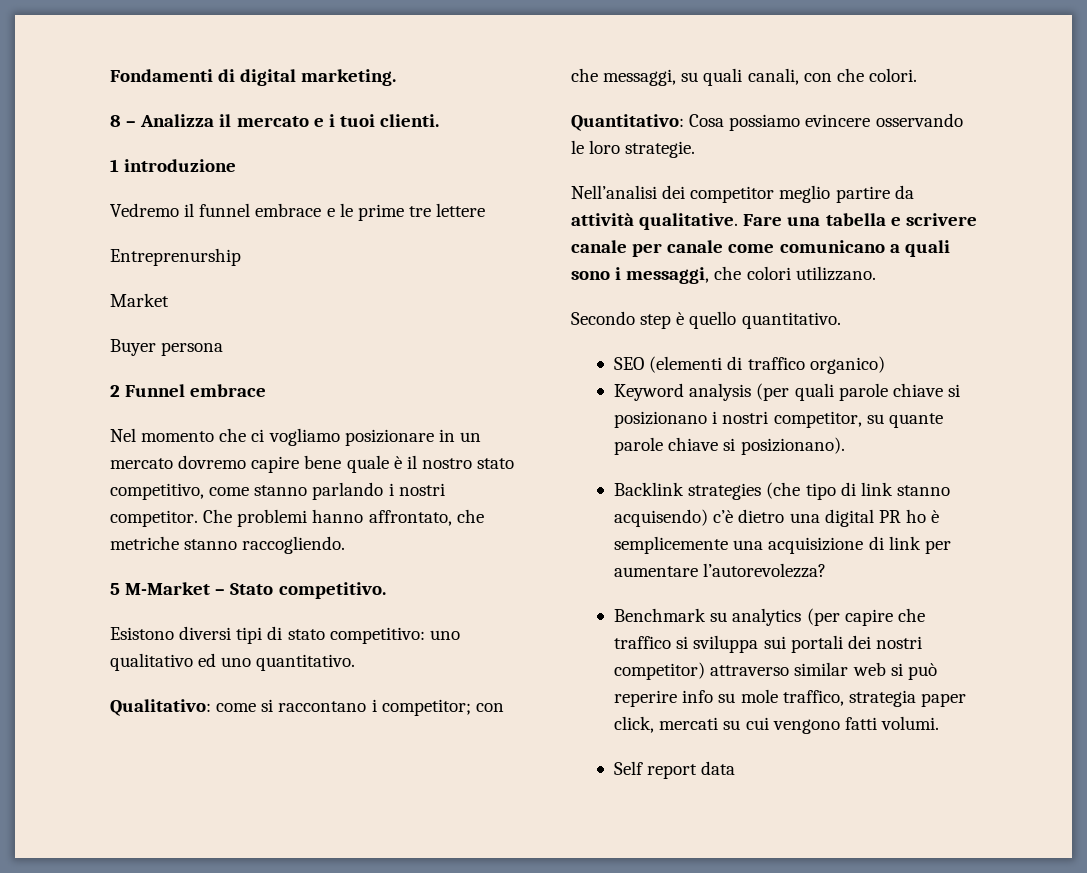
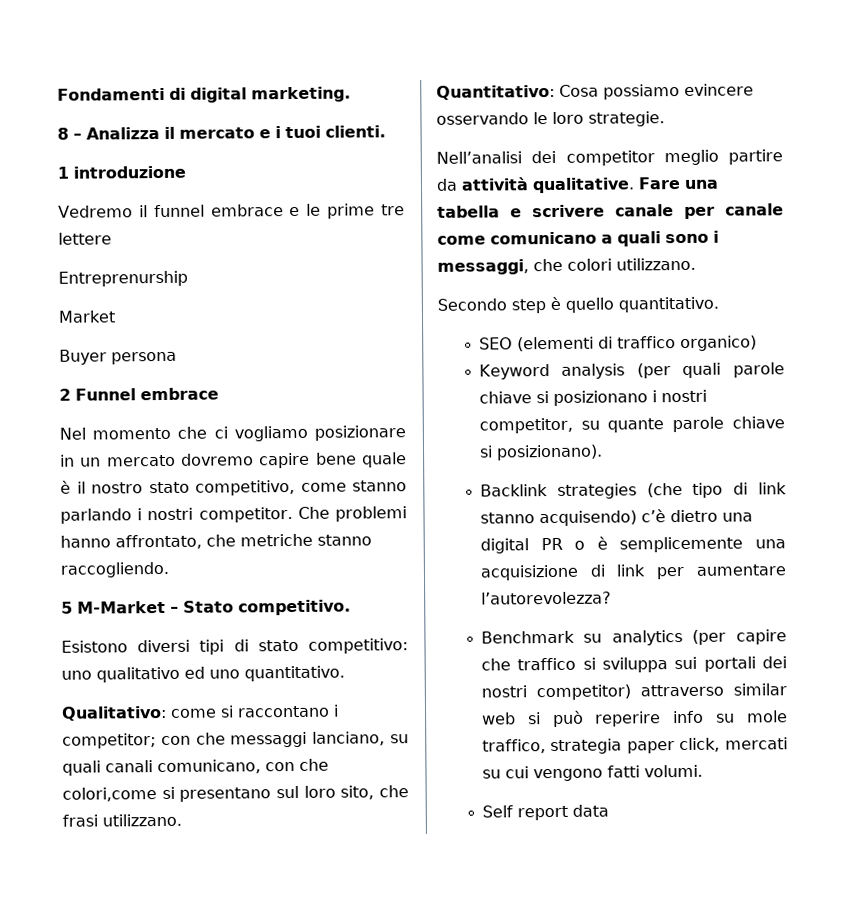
[603,68,917,86] messaggi, su quali canali, con che colori. -> [230,731,410,748] [62,758,329,776] [62,785,409,802] [62,813,182,827] messaggi lanciano, su quali canali comunicano, con che colori,come si presentano sul loro sito, che frasi utilizzano.
[905,509,926,523] ho -> [574,540,586,550] o

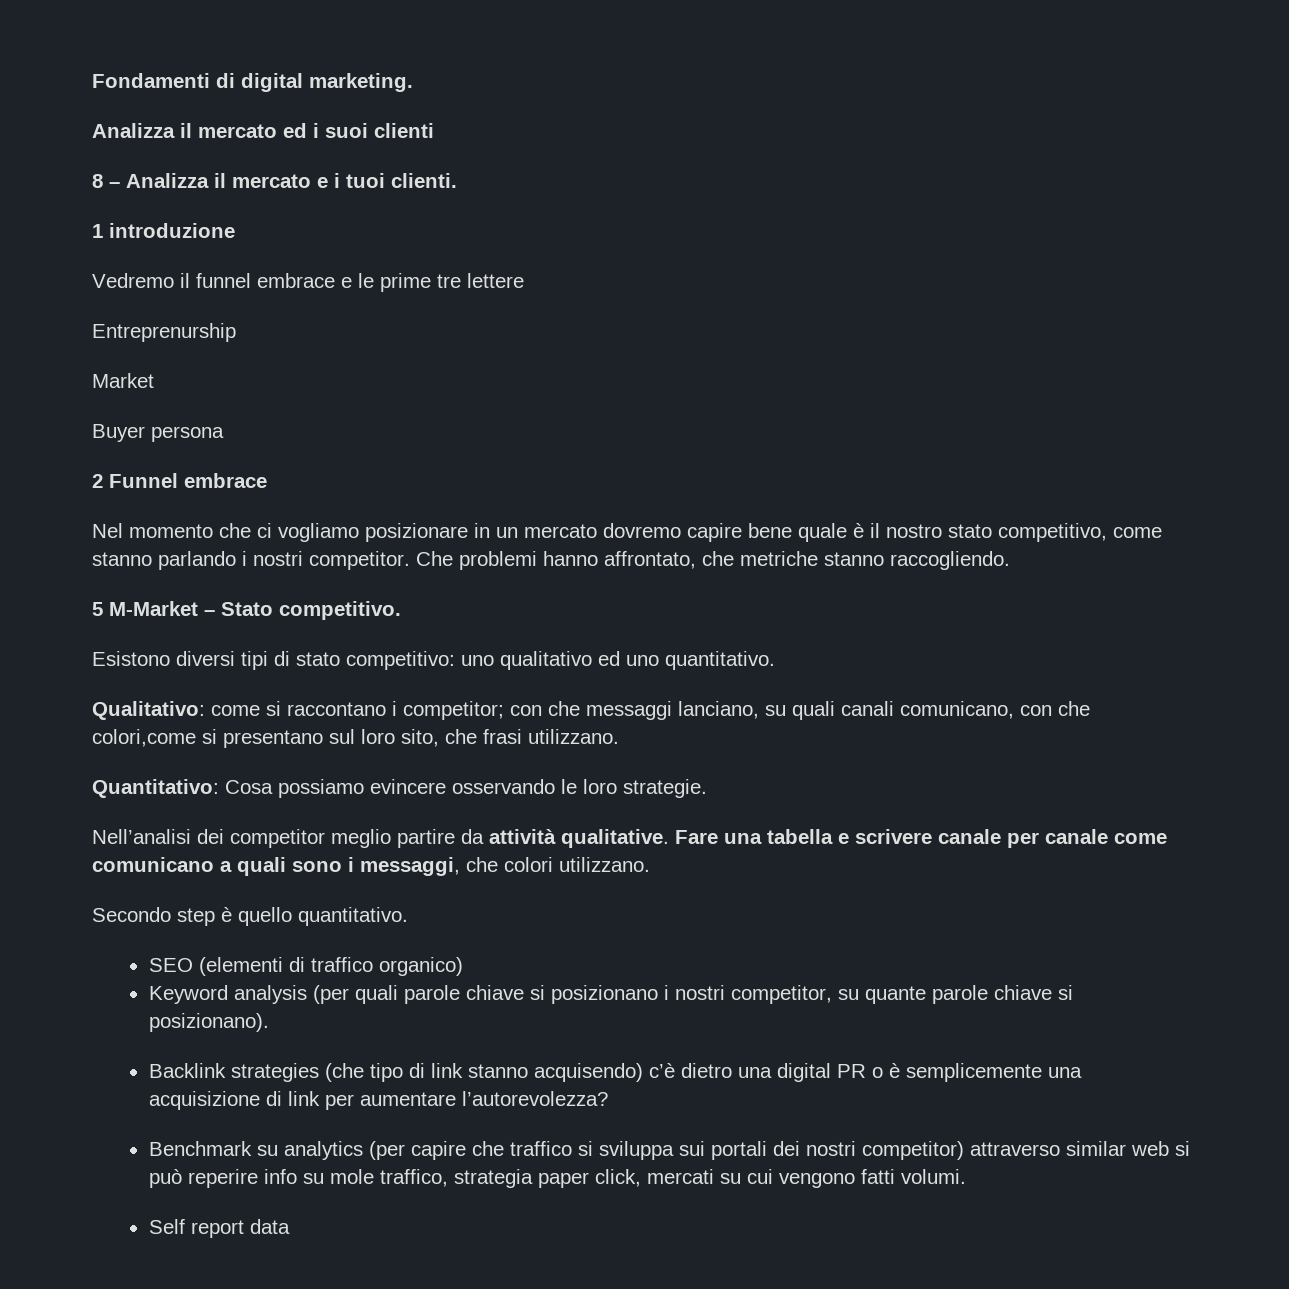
(351, 94) none -> [92,123,434,138] // Analizza il mercato ed i suoi clienti

